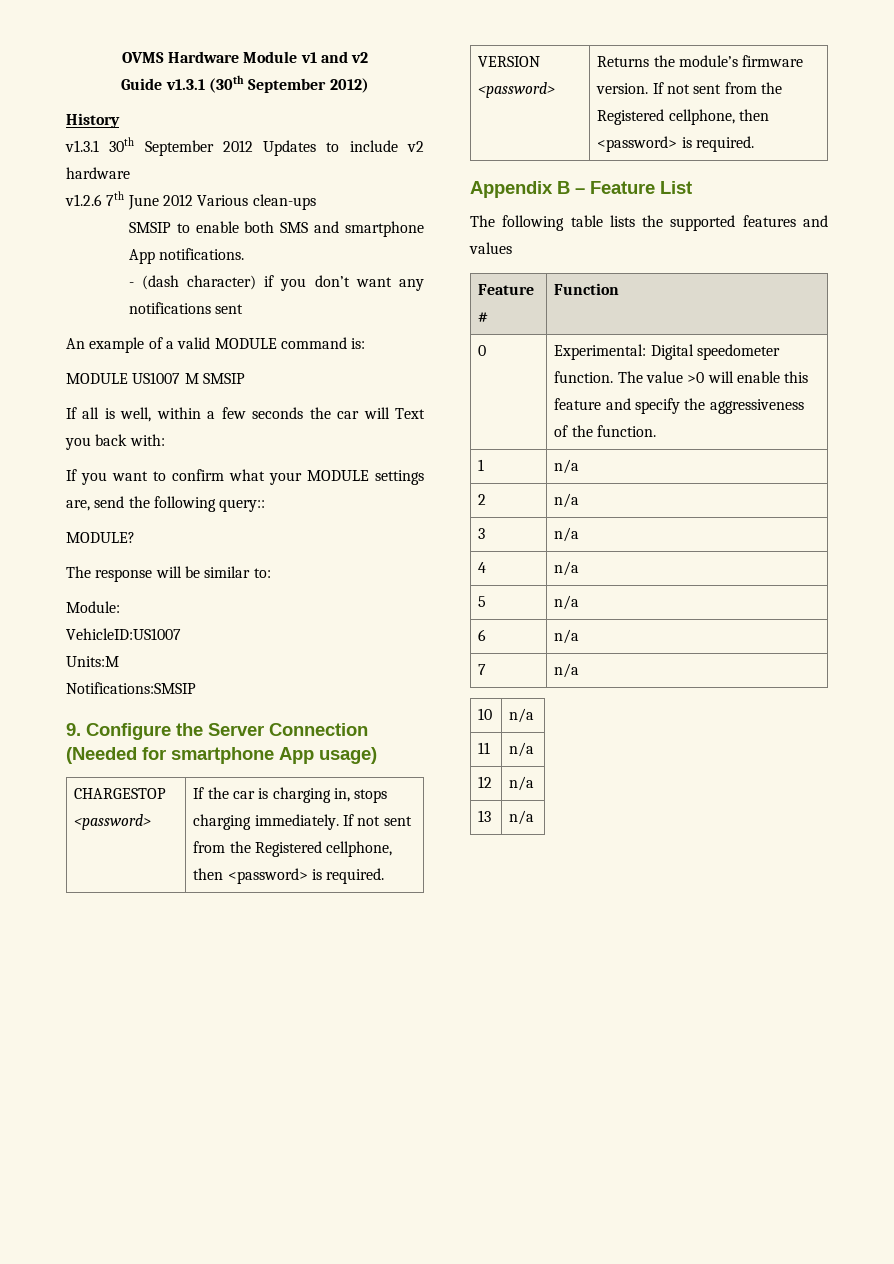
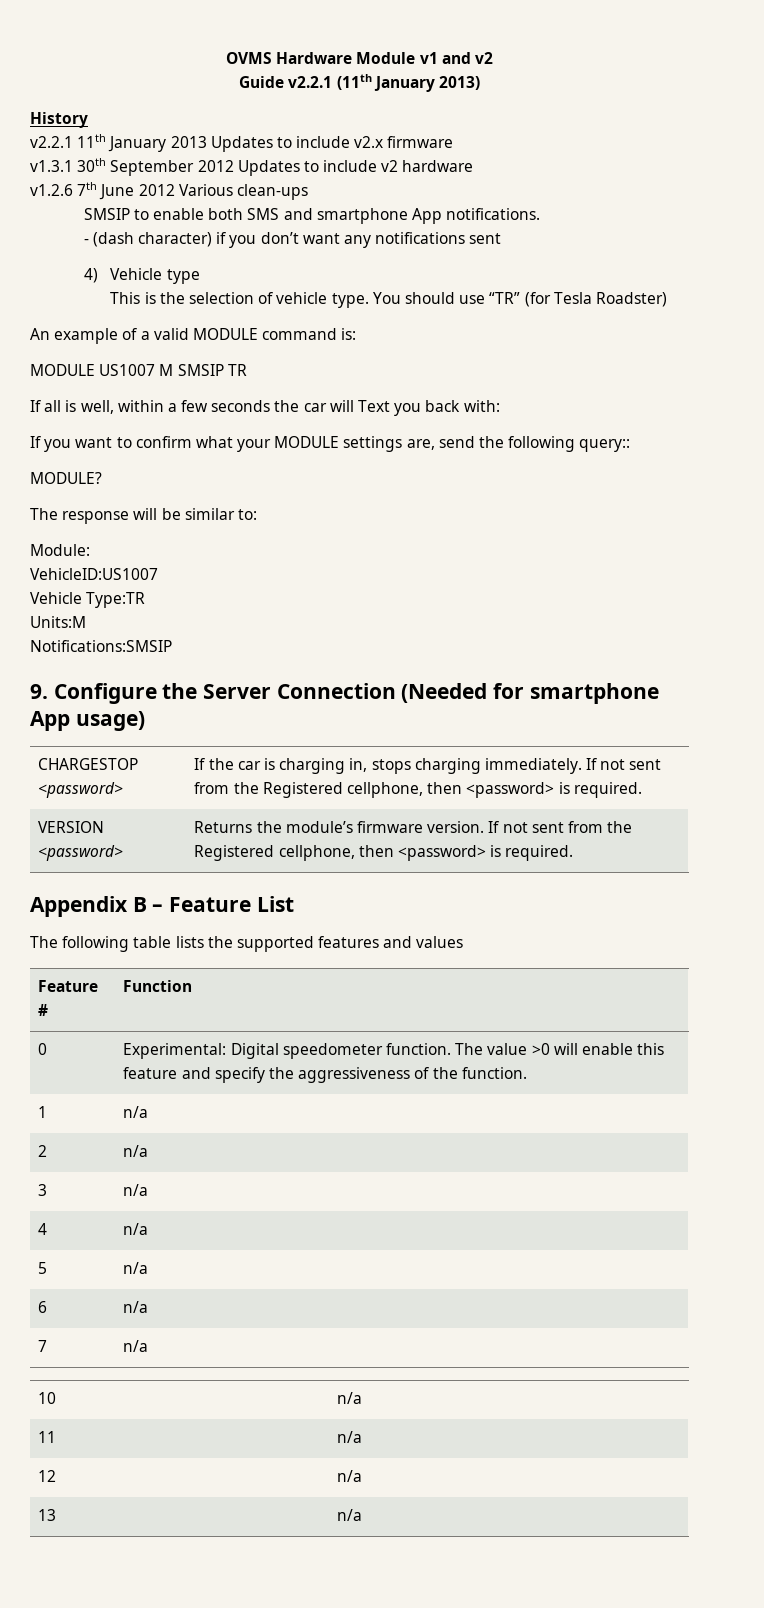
[165,75,369,93] [66,113,120,128] v1.3.1 (30th September 2012) // History -> [288,74,480,92] [30,112,88,128] [30,134,454,152] v2.2.1 (11th January 2013) // History // v2.2.1 11th January 2013 Updates to include v2.x firmware
(244, 309) none -> [83,268,200,284] [110,292,667,308] // 4) Vehicle type // This is the selection of vehicle type. You should use “TR” (for Tesla Roadster)
(245, 378) none -> [227,364,247,376] TR
(181, 634) none -> [30,592,146,608] // Vehicle Type:TR

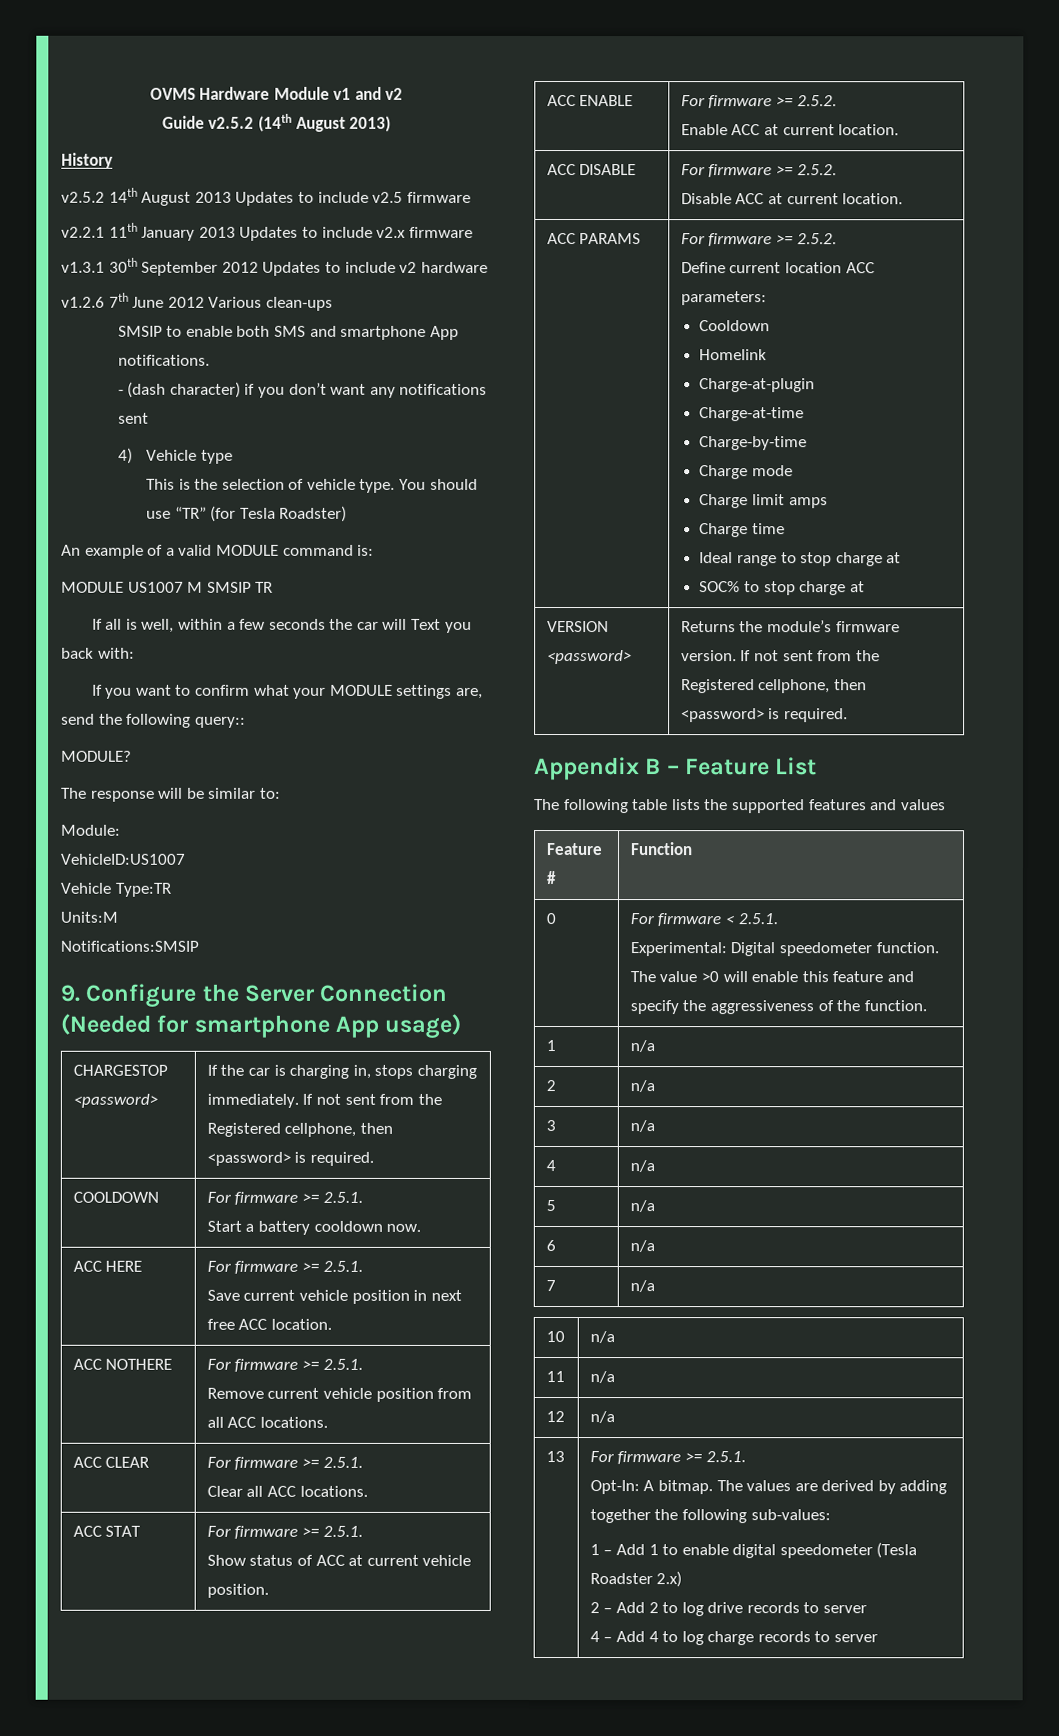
[288,74,435,92] v2.2.1 (11th January -> [208,113,346,132] v2.5.2 (14th August
(88, 120) none -> [61,187,471,206] // v2.5.2 14th August 2013 Updates to include v2.5 firmware
(642, 790) none -> [72,1191,159,1203] [206,1191,363,1205] [206,1220,422,1235] [72,1260,143,1272] [206,1260,363,1274] [206,1289,462,1304] [206,1318,332,1330] [72,1358,173,1370] [206,1358,363,1372] [206,1387,473,1402] [206,1416,328,1428] [72,1456,150,1468] [206,1456,363,1470] [206,1485,368,1497] [72,1525,142,1537] [206,1525,363,1539] [206,1554,472,1566] [206,1583,269,1598] [546,95,634,107] [680,95,837,109] [680,124,900,136] [546,164,637,176] [680,164,837,178] [680,193,904,205] [546,233,642,245] [680,233,837,247] [680,262,875,274] [680,291,767,306] [699,320,771,332] [699,349,768,361] [699,378,816,393] [699,407,805,422] [699,436,808,451] [699,465,794,480] [699,494,828,509] [699,523,786,538] [699,552,902,567] [699,581,865,596] // COOLDOWN | For firmware >= 2.5.1. // Start a battery cooldown now. // ACC HERE | For firmware >= 2.5.1. // Save current vehicle position in next free ACC location. // ACC NOTHERE | For firmware >= 2.5.1. // Remove current vehicle position from all ACC locations. // ACC CLEAR | For firmware >= 2.5.1. // Clear all ACC locations. // ACC STAT | For firmware >= 2.5.1. // Show status of ACC at current vehicle position. // ACC ENABLE | For firmware >= 2.5.2. // Enable ACC at current location. // ACC DISABLE | For firmware >= 2.5.2. // Disable ACC at current location. // ACC PARAMS | For firmware >= 2.5.2. // Define current location ACC parameters: // Cooldown // Homelink // Charge-at-plugin // Charge-at-time // Charge-by-time // Charge mode // Charge limit amps // Charge time // Ideal range to stop charge at // SOC% to stop charge at
(48, 1049) none -> [629,913,778,927] For firmware < 2.5.1. //
[337,1509,363,1521] n/a -> [589,1451,746,1465] [589,1480,948,1495] [589,1509,831,1524] [589,1542,918,1559] [589,1571,683,1588] [589,1602,868,1617] [589,1631,879,1646] For firmware >= 2.5.1. // Opt-In: A bitmap. The values are derived by adding together the following sub-values: // 1 – Add 1 to enable digital speedometer (Tesla Roadster 2.x) // 2 – Add 2 to log drive records to server // 4 – Add 4 to log charge records to server

